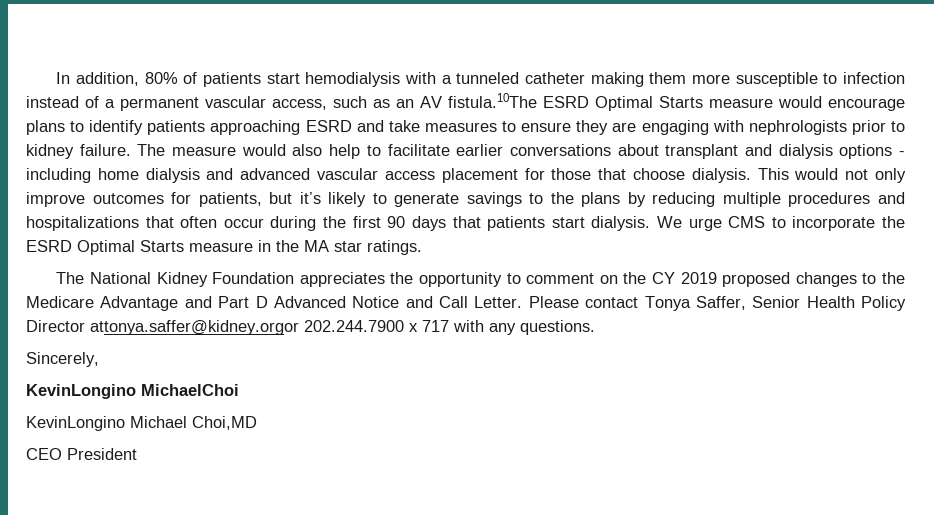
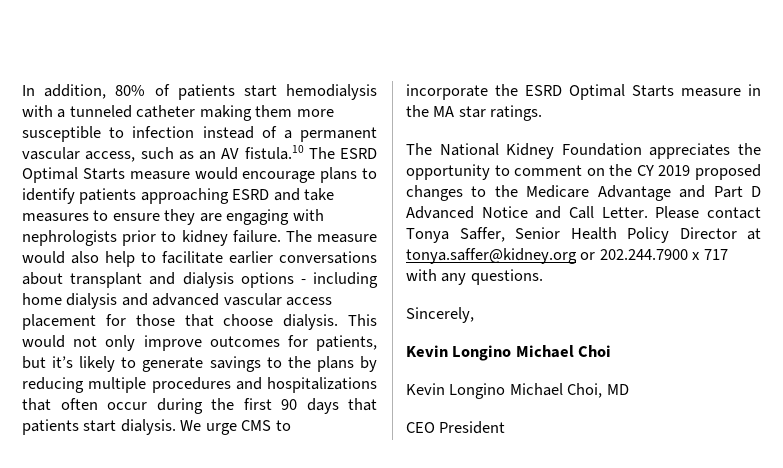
[448,93,537,108] fistula.10The -> [244,145,335,160] fistula.10 The
[90,320,299,335] attonya.saffer@kidney.orgor -> [747,228,761,240] [406,248,596,264] at tonya.saffer@kidney.org or
[26,384,239,399] [26,416,257,431] KevinLongino MichaelChoi // KevinLongino Michael Choi,MD -> [406,345,612,361] [406,383,629,399] Kevin Longino Michael Choi // Kevin Longino Michael Choi, MD

